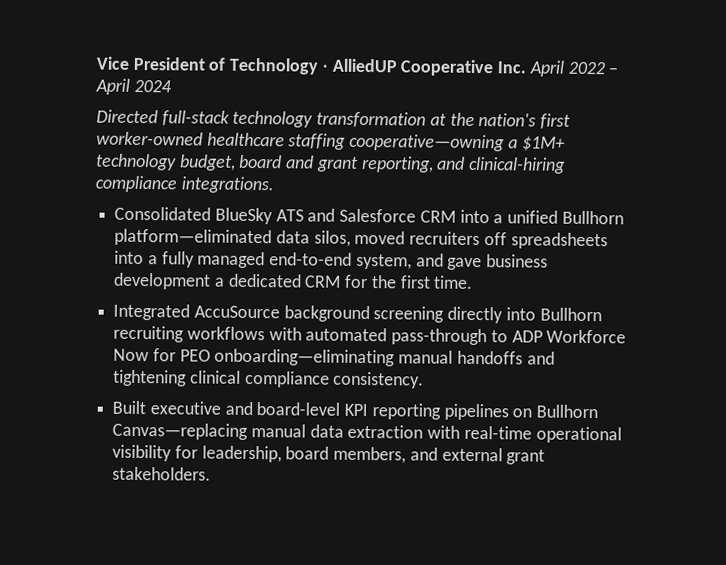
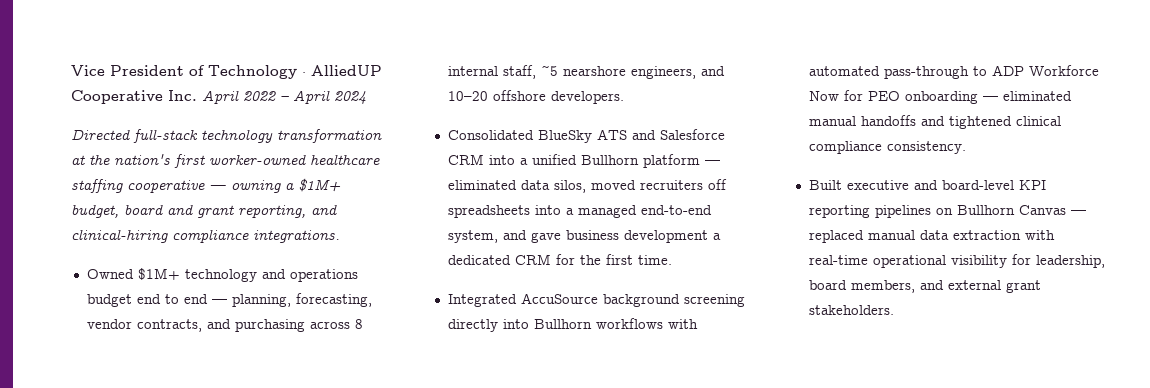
[349,133,506,152] cooperative—owning -> [127,180,281,193] cooperative — owning
[95,153,177,171] technology -> (341, 185) none
(274, 185) none -> [86,268,358,282] [86,293,372,307] [86,319,363,332] [447,65,725,79] [447,90,624,104] // Owned $1M+ technology and operations budget end to end — planning, forecasting, vendor contracts, and purchasing across 8 internal staff, ~5 nearshore engineers, and 10–20 offshore developers.
[114,228,273,247] platform—eliminated -> [642,154,720,168] [447,180,517,190] platform — eliminated
[161,251,195,268] fully -> (574, 211) none
[113,325,185,343] recruiting -> (592, 324) none
[214,348,396,367] onboarding—eliminating -> [904,91,1072,104] onboarding — eliminated
[113,369,188,387] tightening -> [948,116,1012,129] tightened
[112,422,249,440] Canvas—replacing -> [1018,205,1086,215] [808,230,864,243] Canvas — replaced

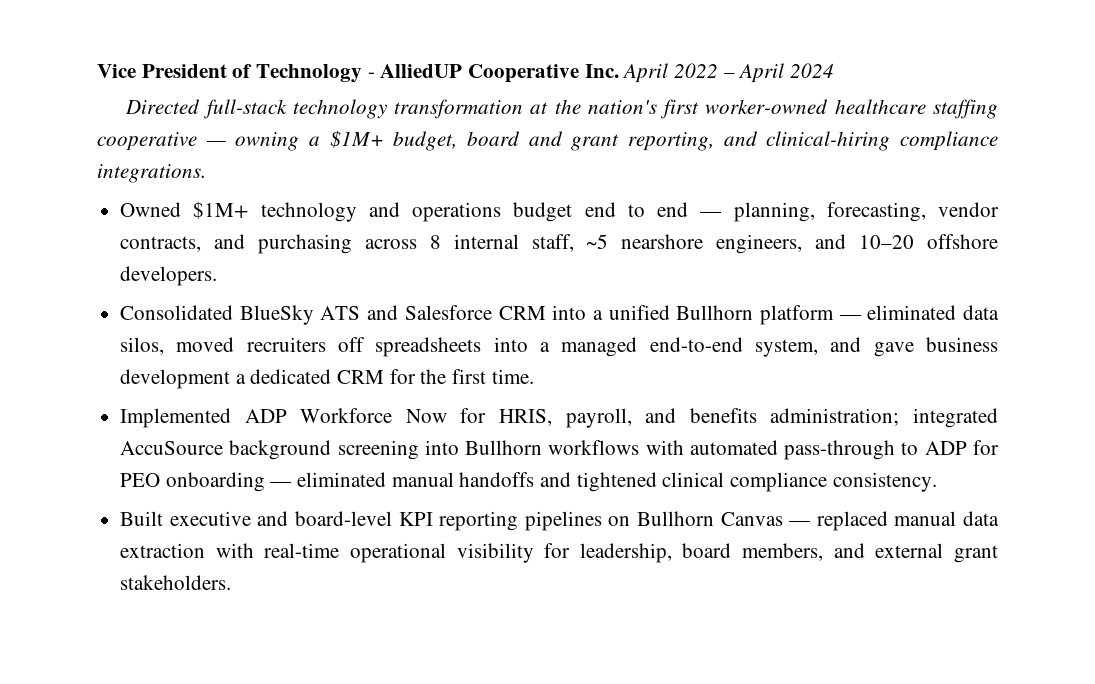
[302,72,306,76] · -> [367,72,375,78] -
[447,294,517,307] Integrated -> [120,408,998,428] Implemented ADP Workforce Now for HRIS, payroll, and benefits administration; integrated
[447,319,498,332] directly -> (419, 450) none
[1028,65,1099,76] [808,91,839,101] Workforce Now -> (967, 448) none

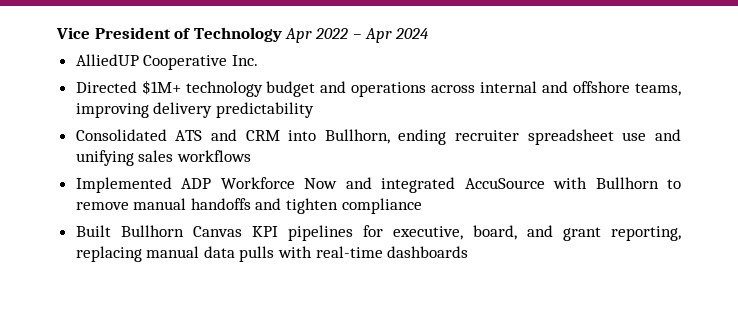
[367,63,835,83] [125,99,998,119] [97,130,998,151] [97,164,206,183] [120,202,182,217] - AlliedUP Cooperative Inc. April 2022 – April 2024 // Directed full-stack technology transformation at the nation's first worker-owned healthcare staffing cooperative — owning a $1M+ budget, board and grant reporting, and clinical-hiring compliance integrations. // Owned -> [285,28,429,43] [75,54,258,70] [75,81,137,93] Apr 2022 – Apr 2024 // AlliedUP Cooperative Inc. // Directed
(357, 212) none -> [266,81,316,97] budget
[513,202,1000,222] [120,234,998,254] [120,266,218,286] budget end to end — planning, forecasting, vendor contracts, and purchasing across 8 internal staff, ~5 nearshore engineers, and 10–20 offshore developers. -> [431,81,681,96] [75,102,314,118] across internal and offshore teams, improving delivery predictability
[239,305,314,325] BlueSky -> (167, 135) none
[404,305,492,320] Salesforce -> (237, 135) none
[592,305,1000,325] [120,337,999,357] [120,369,534,389] [120,408,998,428] [120,440,999,460] [120,472,387,492] a unified Bullhorn platform — eliminated data silos, moved recruiters off spreadsheets into a managed end-to-end system, and gave business development a dedicated CRM for the first time. // Implemented ADP Workforce Now for HRIS, payroll, and benefits administration; integrated AccuSource background screening into Bullhorn workflows with automated pass-through to ADP for PEO onboarding — eliminated -> [324,129,681,145] [75,150,251,166] [75,177,681,193] [75,202,129,210] Bullhorn, ending recruiter spreadsheet use and unifying sales workflows // Implemented ADP Workforce Now and integrated AccuSource with Bullhorn to remove
[576,472,937,492] tightened clinical compliance consistency. -> [286,198,422,214] tighten compliance
[169,511,888,531] executive and board-level KPI reporting pipelines on Bullhorn Canvas — replaced -> [120,225,681,241] [75,246,142,262] Bullhorn Canvas KPI pipelines for executive, board, and grant reporting, replacing
[120,543,206,558] extraction -> [239,246,275,262] pulls
[349,543,998,563] [120,575,232,590] operational visibility for leadership, board members, and external grant stakeholders. -> [387,246,469,258] dashboards

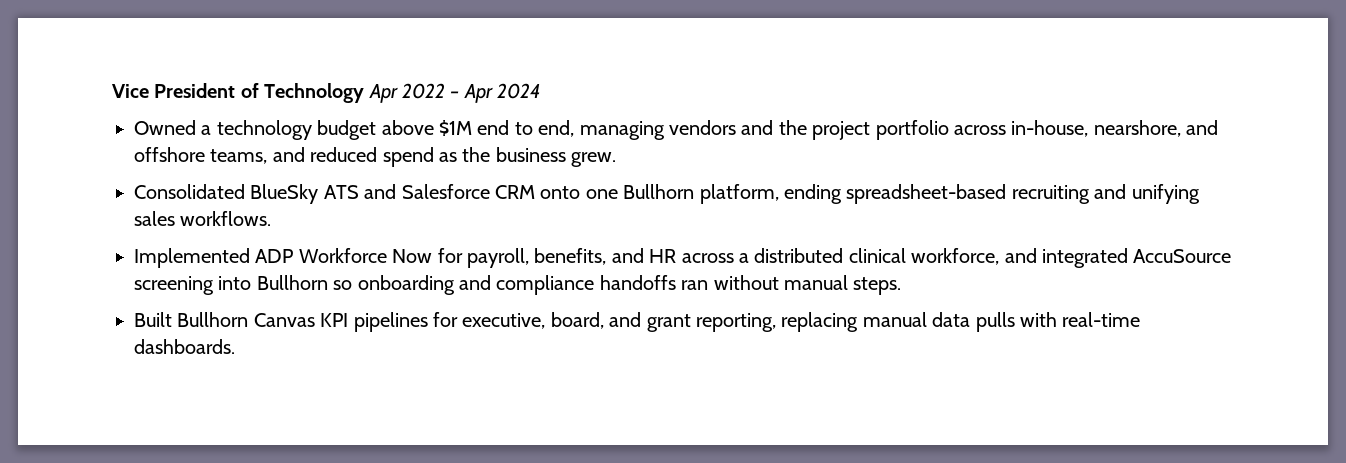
[75,54,258,70] [75,80,681,97] [75,102,314,118] AlliedUP Cooperative Inc. // Directed $1M+ technology budget and operations across internal and offshore teams, improving delivery predictability -> [134,120,1219,140] [134,147,617,167] Owned a technology budget above $1M end to end, managing vendors and the project portfolio across in-house, nearshore, and offshore teams, and reduced spend as the business grew.
(167, 135) none -> [250,184,319,204] BlueSky
[245,129,647,145] CRM into Bullhorn, ending recruiter spreadsheet use -> [401,184,1090,204] Salesforce CRM onto one Bullhorn platform, ending spreadsheet-based recruiting
[176,150,251,162] workflows -> [180,211,272,226] workflows.
[345,177,681,193] [75,198,422,214] and integrated AccuSource with Bullhorn to remove manual handoffs and tighten compliance -> [437,248,1232,268] [134,275,902,295] for payroll, benefits, and HR across a distributed clinical workforce, and integrated AccuSource screening into Bullhorn so onboarding and compliance handoffs ran without manual steps.
[387,246,469,258] dashboards -> [134,339,235,354] dashboards.

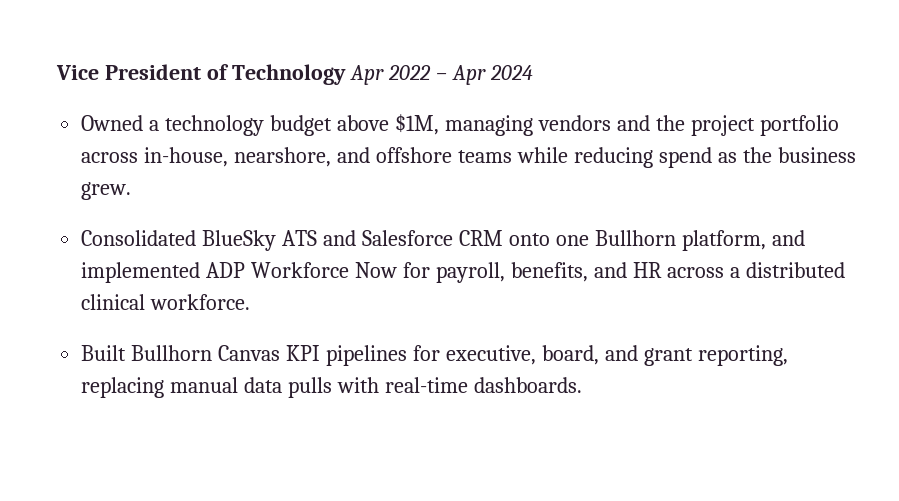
[439,120,575,137] $1M end to end, -> [394,114,439,135] $1M,
[210,147,378,164] teams, and reduced -> [457,147,653,168] teams while reducing
[783,184,1200,204] [134,211,272,226] [134,248,250,268] ending spreadsheet-based recruiting and unifying sales workflows. // Implemented -> [771,230,805,246] [81,262,201,283] and implemented
[911,248,1232,268] [134,275,902,295] workforce, and integrated AccuSource screening into Bullhorn so onboarding and compliance handoffs ran without manual steps. -> [150,294,251,310] workforce.

